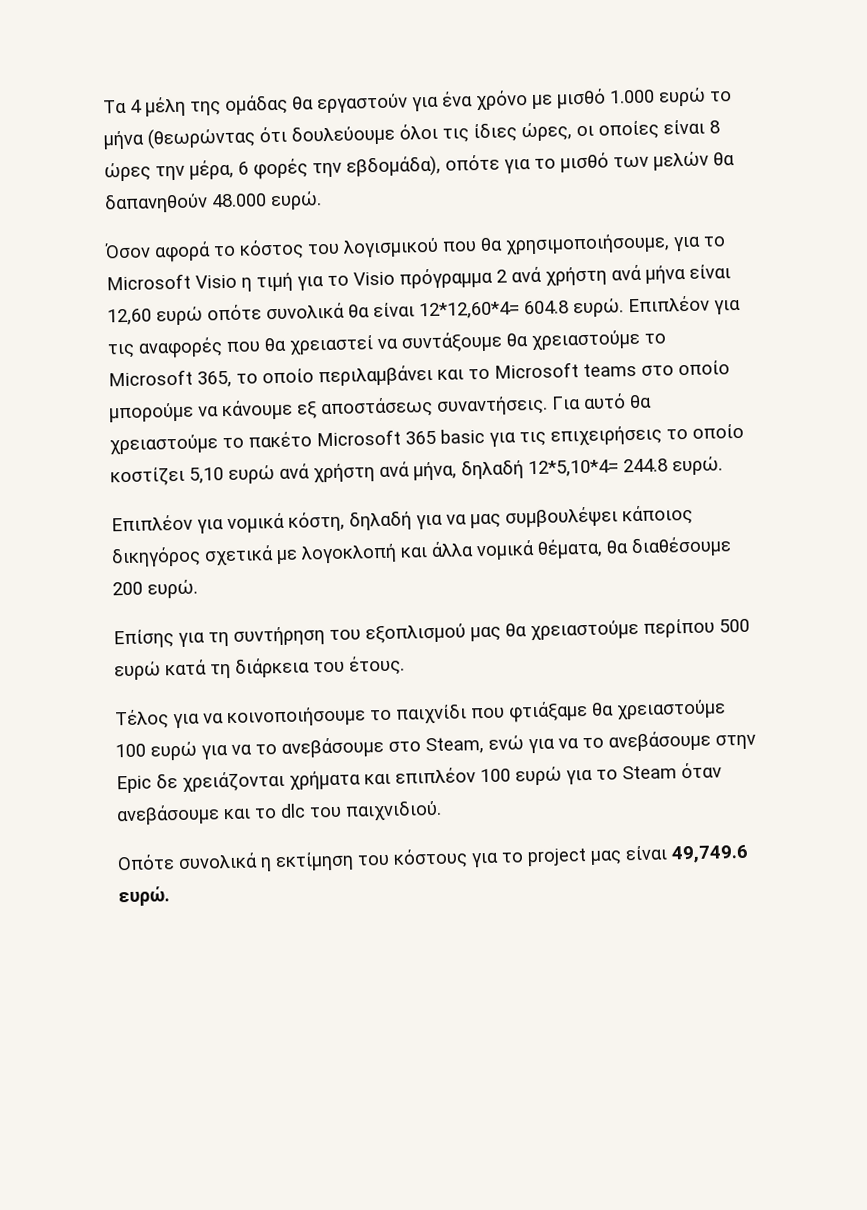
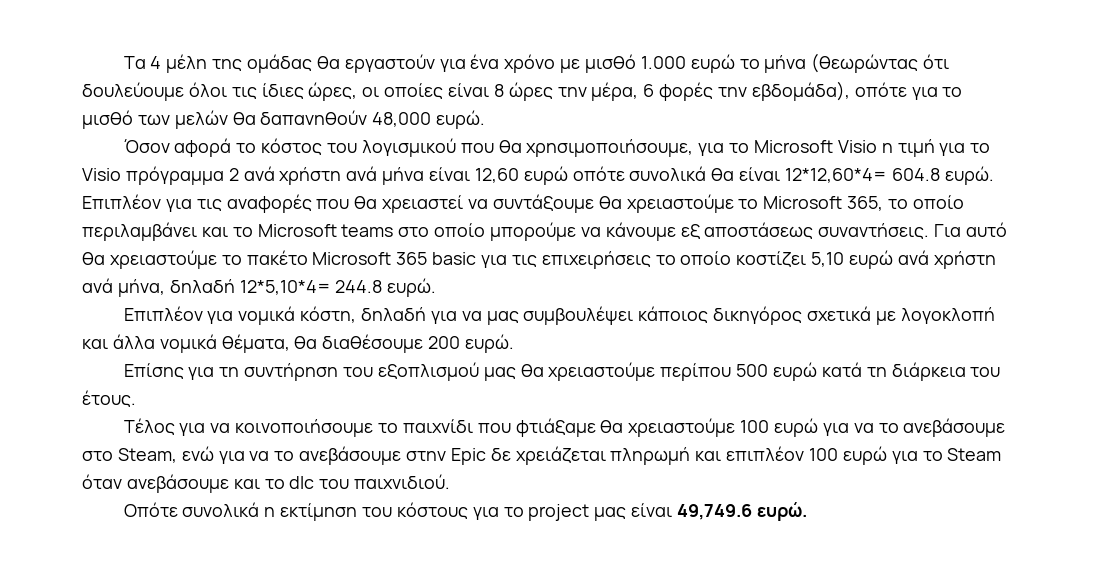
[211,193,267,208] 48.000 -> [372,112,432,127] 48,000
[182,770,361,792] χρειάζονται χρήματα -> [515,446,691,465] χρειάζεται πληρωμή

